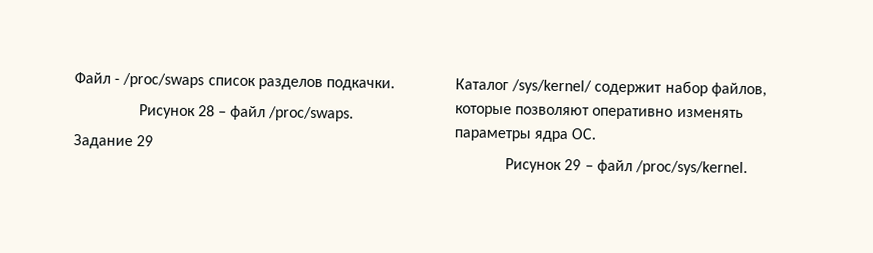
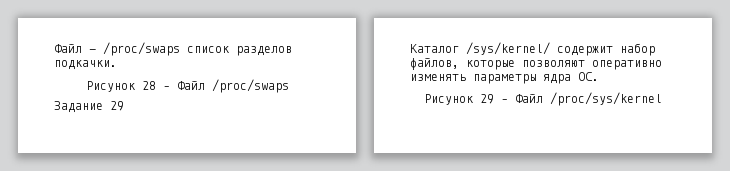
[230,105,355,122] файл /proc/swaps. -> [176,79,289,93] Файл /proc/swaps
[596,159,748,177] файл /proc/sys/kernel. -> [515,92,662,106] Файл /proc/sys/kernel

